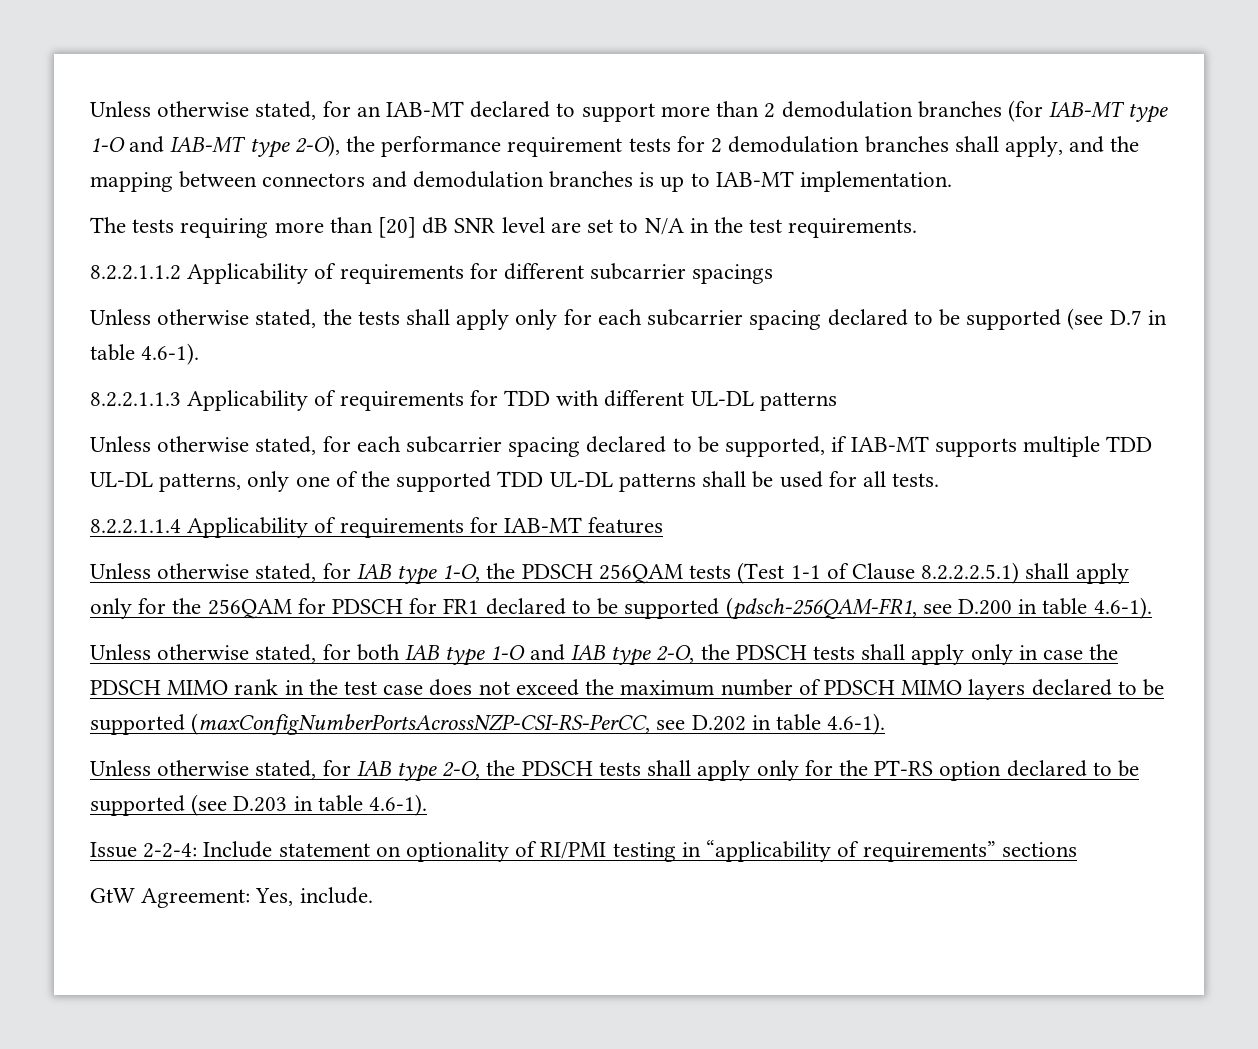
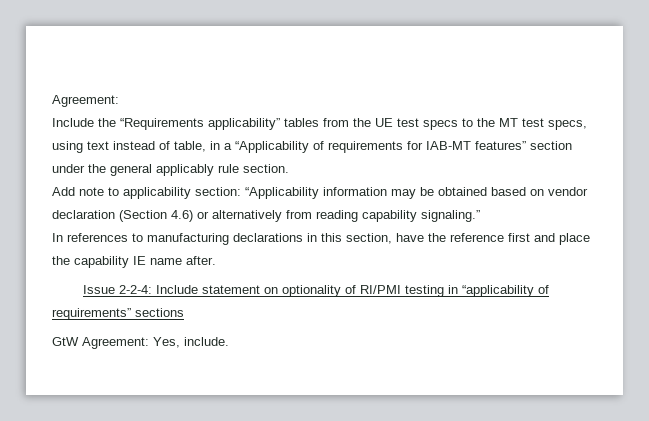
[90,100,1169,123] [90,135,1140,158] [90,171,953,192] [90,217,918,238] [90,263,774,284] [90,308,1167,330] [90,343,200,365] [90,390,837,411] [90,436,1153,457] [90,471,940,492] [90,517,664,538] [90,562,1129,585] [90,597,1152,620] [90,644,1119,666] [90,679,1164,700] [90,713,886,735] [90,760,1139,782] [90,794,428,816] Unless otherwise stated, for an IAB-MT declared to support more than 2 demodulation branches (for IAB-MT type 1-O and IAB-MT type 2-O), the performance requirement tests for 2 demodulation branches shall apply, and the mapping between connectors and demodulation branches is up to IAB-MT implementation. // The tests requiring more than [20] dB SNR level are set to N/A in the test requirements. // 8.2.2.1.1.2 Applicability of requirements for different subcarrier spacings // Unless otherwise stated, the tests shall apply only for each subcarrier spacing declared to be supported (see D.7 in table 4.6-1). // 8.2.2.1.1.3 Applicability of requirements for TDD with different UL-DL patterns // Unless otherwise stated, for each subcarrier spacing declared to be supported, if IAB-MT supports multiple TDD UL-DL patterns, only one of the supported TDD UL-DL patterns shall be used for all tests. // 8.2.2.1.1.4 Applicability of requirements for IAB-MT features // Unless otherwise stated, for IAB type 1-O, the PDSCH 256QAM tests (Test 1-1 of Clause 8.2.2.2.5.1) shall apply only for the 256QAM for PDSCH for FR1 declared to be supported (pdsch-256QAM-FR1, see D.200 in table 4.6-1). // Unless otherwise stated, for both IAB type 1-O and IAB type 2-O, the PDSCH tests shall apply only in case the PDSCH MIMO rank in the test case does not exceed the maximum number of PDSCH MIMO layers declared to be supported (maxConfigNumberPortsAcrossNZP-CSI-RS-PerCC, see D.202 in table 4.6-1). // Unless otherwise stated, for IAB type 2-O, the PDSCH tests shall apply only for the PT-RS option declared to be supported (see D.203 in table 4.6-1). -> [52,95,119,107] [52,118,587,130] [52,141,572,153] [52,164,289,176] [52,187,588,199] [52,210,480,222] [52,233,590,245] [52,256,216,268] Agreement: // Include the “Requirements applicability” tables from the UE test specs to the MT test specs, using text instead of table, in a “Applicability of requirements for IAB-MT features” section under the general applicably rule section. // Add note to applicability section: “Applicability information may be obtained based on vendor declaration (Section 4.6) or alternatively from reading capability signaling.” // In references to manufacturing declarations in this section, have the reference first and place the capability IE name after.

